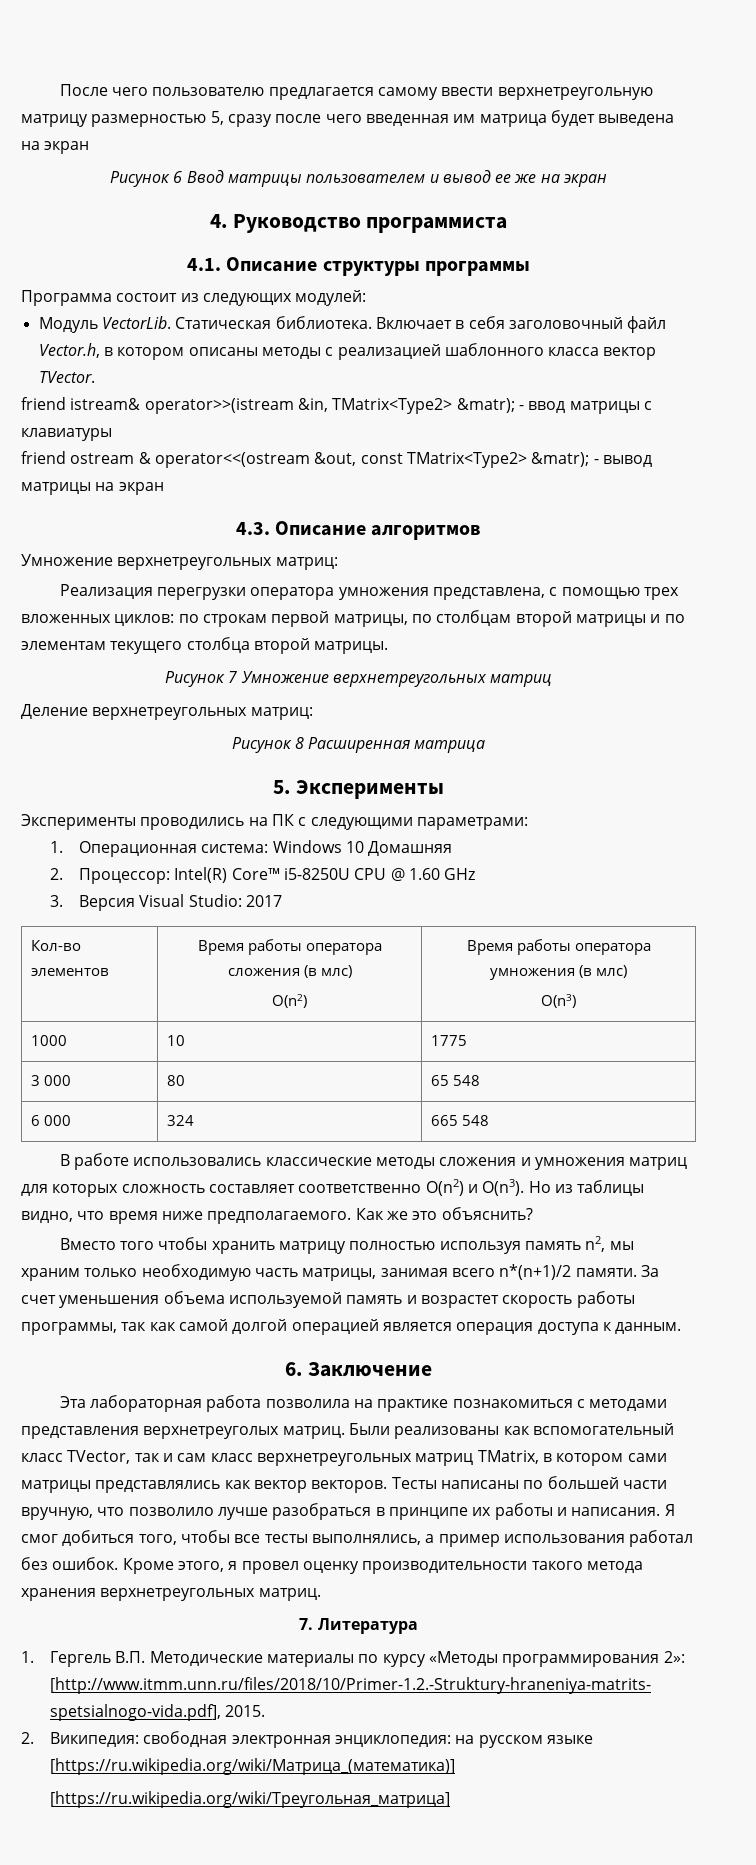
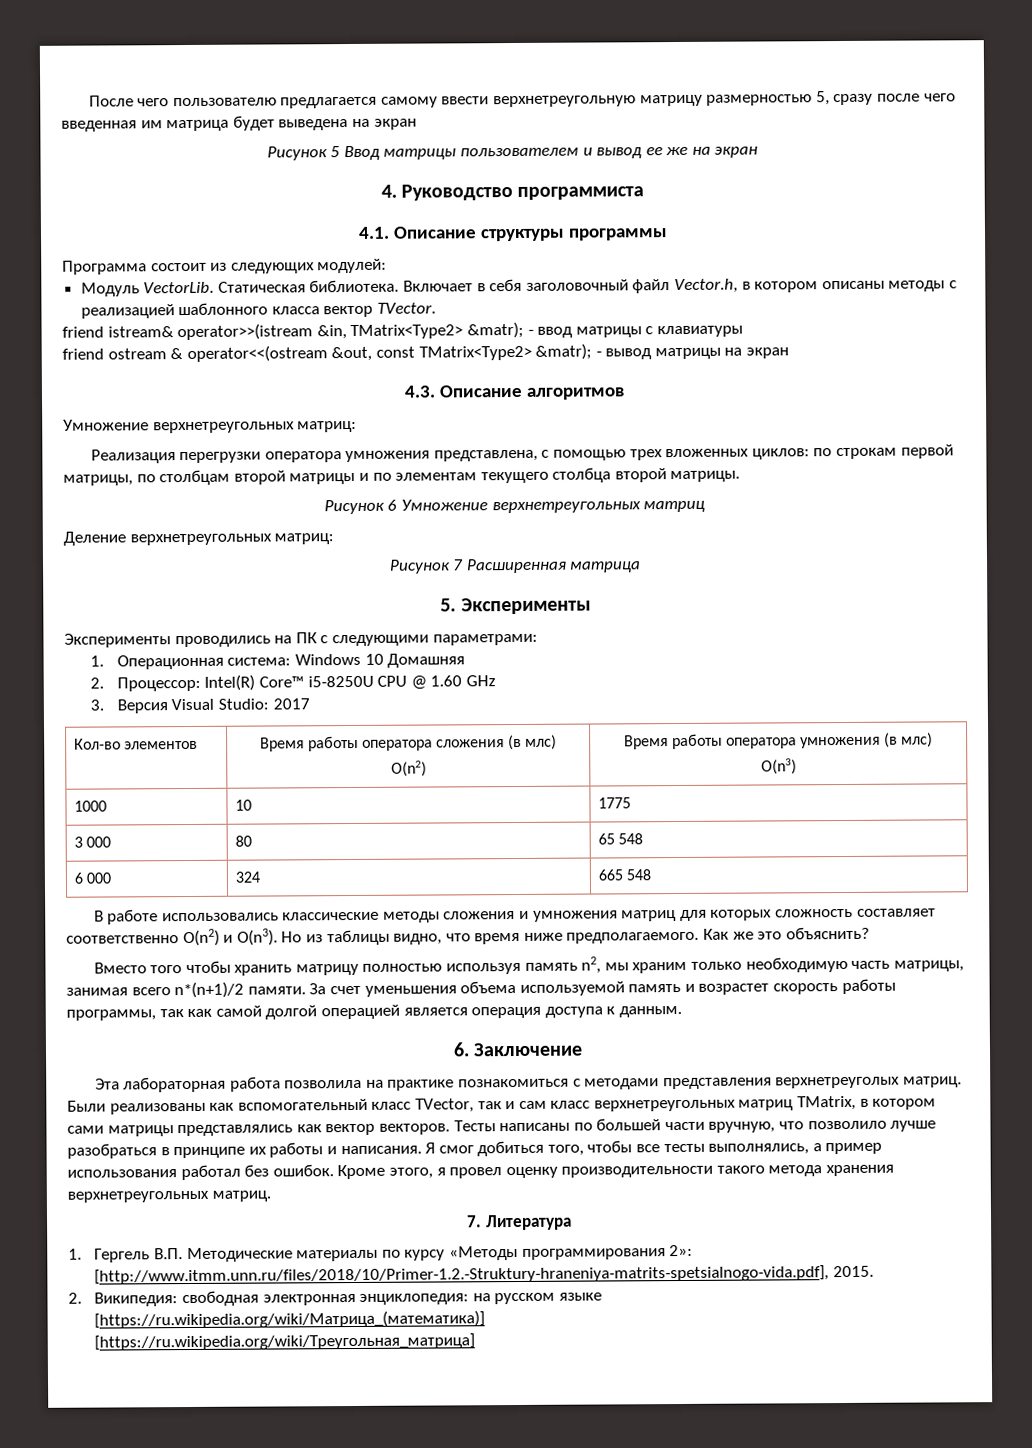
[173,171,183,183] 6 -> [330,146,341,158] 5
[228,671,238,683] 7 -> [387,499,398,511] 6
[294,737,304,749] 8 -> [452,559,465,571] 7

